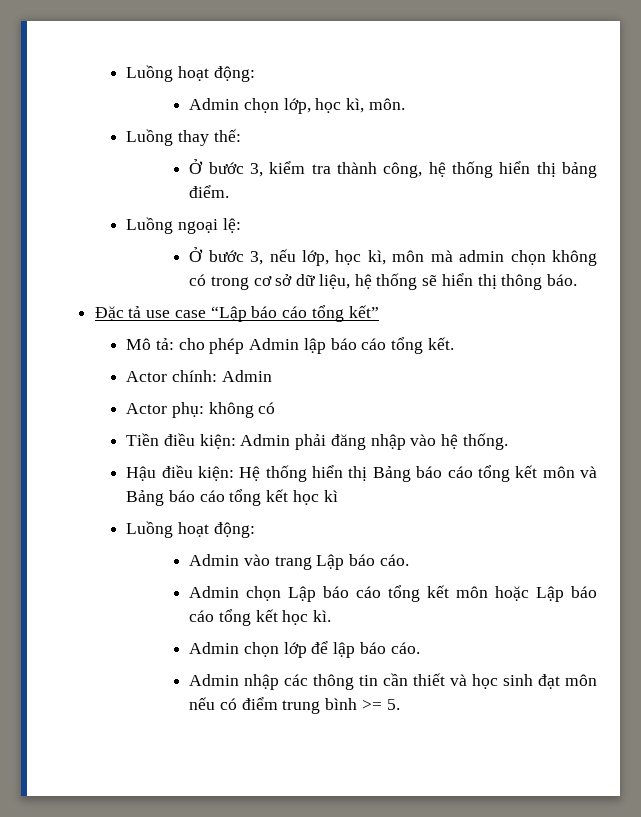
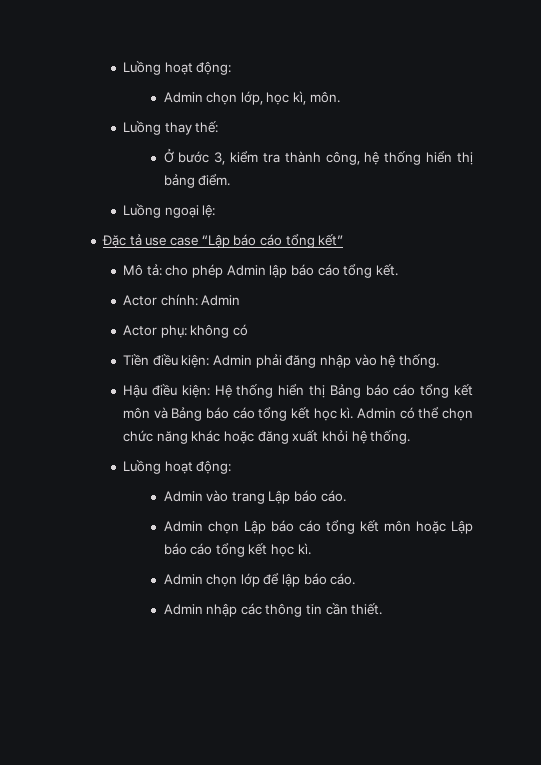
[189,247,597,266] [189,273,577,290] // Ở bước 3, nếu lớp, học kì, môn mà admin chọn không có trong cơ sở dữ liệu, hệ thống sẽ hiển thị thông báo. -> (216, 211) none
[323,490,338,502] kì -> [340,406,473,421] [123,430,411,444] kì. Admin có thể chọn chức năng khác hoặc đăng xuất khỏi hệ thống.
[413,673,598,689] [189,697,400,714] thiết và học sinh đạt môn nếu có điểm trung bình >= 5. -> [351,603,383,615] thiết.

